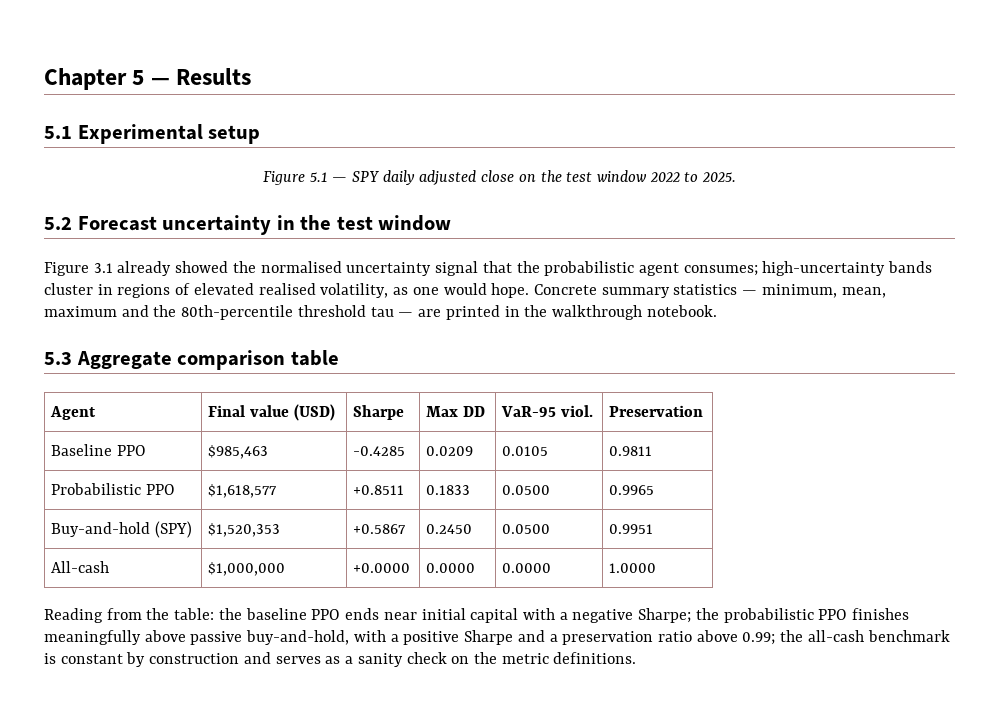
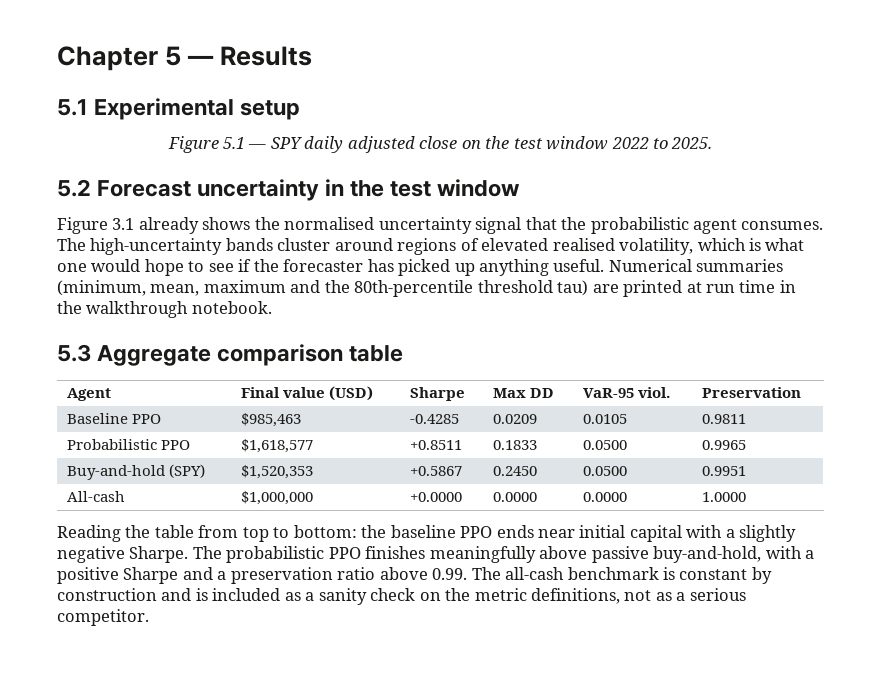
[175,261,229,273] showed -> [202,217,251,230] shows
[683,265,758,276] consumes; -> [741,221,824,230] [57,238,86,251] consumes. The
[97,284,113,295] in -> [334,238,393,251] around
[393,283,837,298] as one would hope. Concrete summary statistics — minimum, -> [697,238,805,251] [57,259,784,276] [57,280,146,296] which is what one would hope to see if the forecaster has picked up anything useful. Numerical summaries (minimum,
[370,305,500,320] tau — are printed -> [557,280,776,297] tau) are printed at run time
[106,608,215,620] from the table: -> [125,525,357,542] the table from top to bottom:
[572,608,719,623] negative Sharpe; the -> [739,525,797,542] [57,546,222,563] slightly negative Sharpe. The
[742,630,804,645] 0.99; the -> [432,567,501,580] 0.99. The
[275,656,321,664] serves -> [195,588,281,601] is included
[553,652,637,664] definitions. -> [531,588,746,604] [57,609,149,626] definitions, not as a serious competitor.

